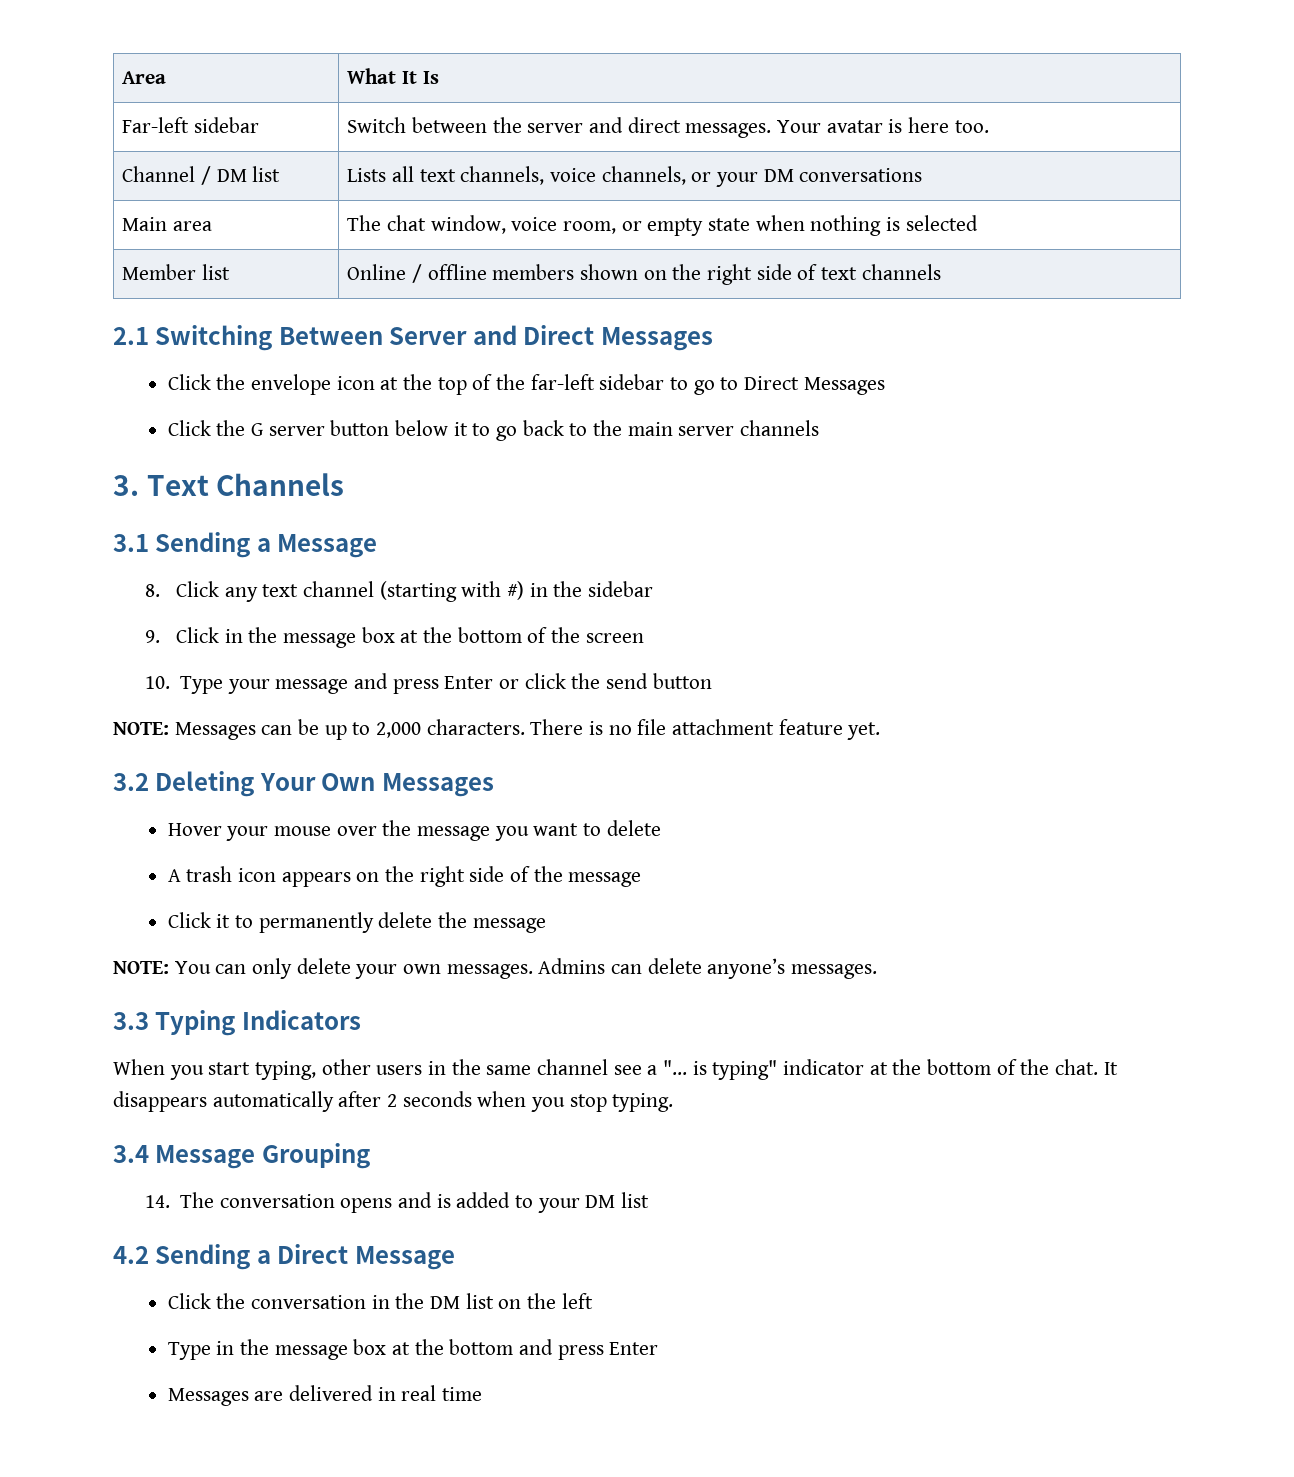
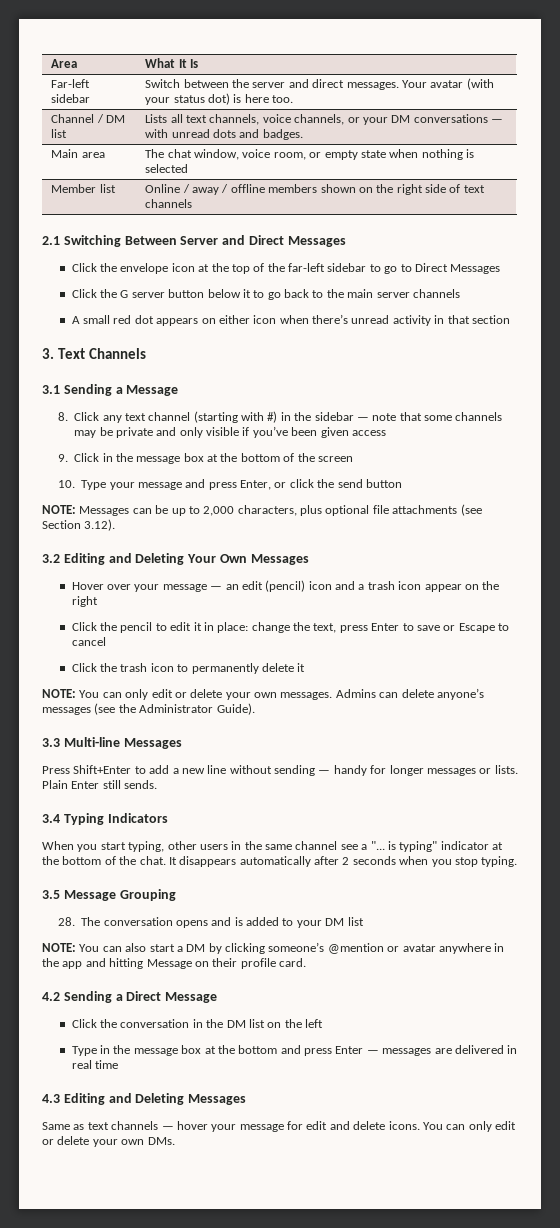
(883, 126) none -> [466,78,494,90] [145,93,231,105] (with your status dot)
(923, 175) none -> [491,119,504,123] [145,129,303,140] — with unread dots and badges.
(422, 273) none -> [192,184,229,195] away /
(820, 428) none -> [71,314,510,326] // A small red dot appears on either icon when there’s unread activity in that section
(654, 589) none -> [356,412,503,421] [74,426,386,438] — note that some channels may be private and only visible if you’ve been given access
[444,676,494,689] Enter -> [240,480,272,490] Enter,
[426,719,881,740] characters. There is no file attachment feature yet. -> [237,504,482,516] [42,519,116,531] characters, plus optional file attachments (see Section 3.12).
(149, 782) none -> [63,553,132,565] Editing and
[226,820,661,841] [167,866,642,887] [167,912,231,928] your mouse over the message you want to delete // A trash icon appears on the right side of the message // Click it -> [107,580,500,592] [71,596,98,607] [71,622,510,633] [71,637,106,646] [71,663,174,672] over your message — an edit (pencil) icon and a trash icon appear on the right // Click the pencil to edit it in place: change the text, press Enter to save or Escape to cancel // Click the trash icon
[437,912,546,933] the message -> [297,663,306,672] it
(293, 968) none -> [151,689,187,698] edit or
[791,964,878,979] [113,1012,149,1030] messages. // 3.3 -> [42,703,255,715] [42,737,182,749] [42,765,518,776] [42,780,158,789] [42,814,60,823] messages (see the Administrator Guide). // 3.3 Multi-line Messages // Press Shift+Enter to add a new line without sending — handy for longer messages or lists. Plain Enter still sends. // 3.4
[113,1145,149,1163] 3.4 -> [42,890,60,899] 3.5
[144,1195,170,1208] 14. -> [57,917,75,926] 28.
(650, 1200) none -> [42,942,505,954] [42,958,306,969] // NOTE: You can also start a DM by clicking someone’s @mention or avatar anywhere in the app and hitting Message on their profile card.
[167,1388,249,1406] // Messages -> [366,1048,432,1056] — messages
(482, 1394) none -> [42,1093,247,1105] [42,1121,516,1132] [42,1136,175,1147] // 4.3 Editing and Deleting Messages // Same as text channels — hover your message for edit and delete icons. You can only edit or delete your own DMs.

